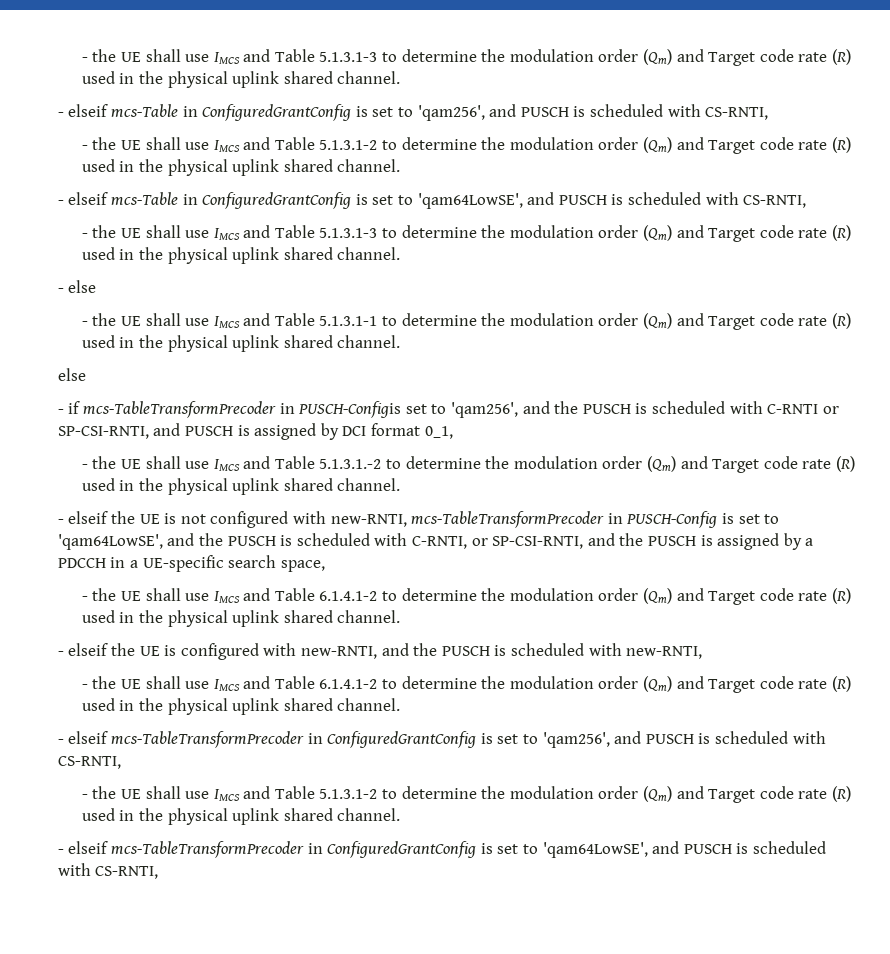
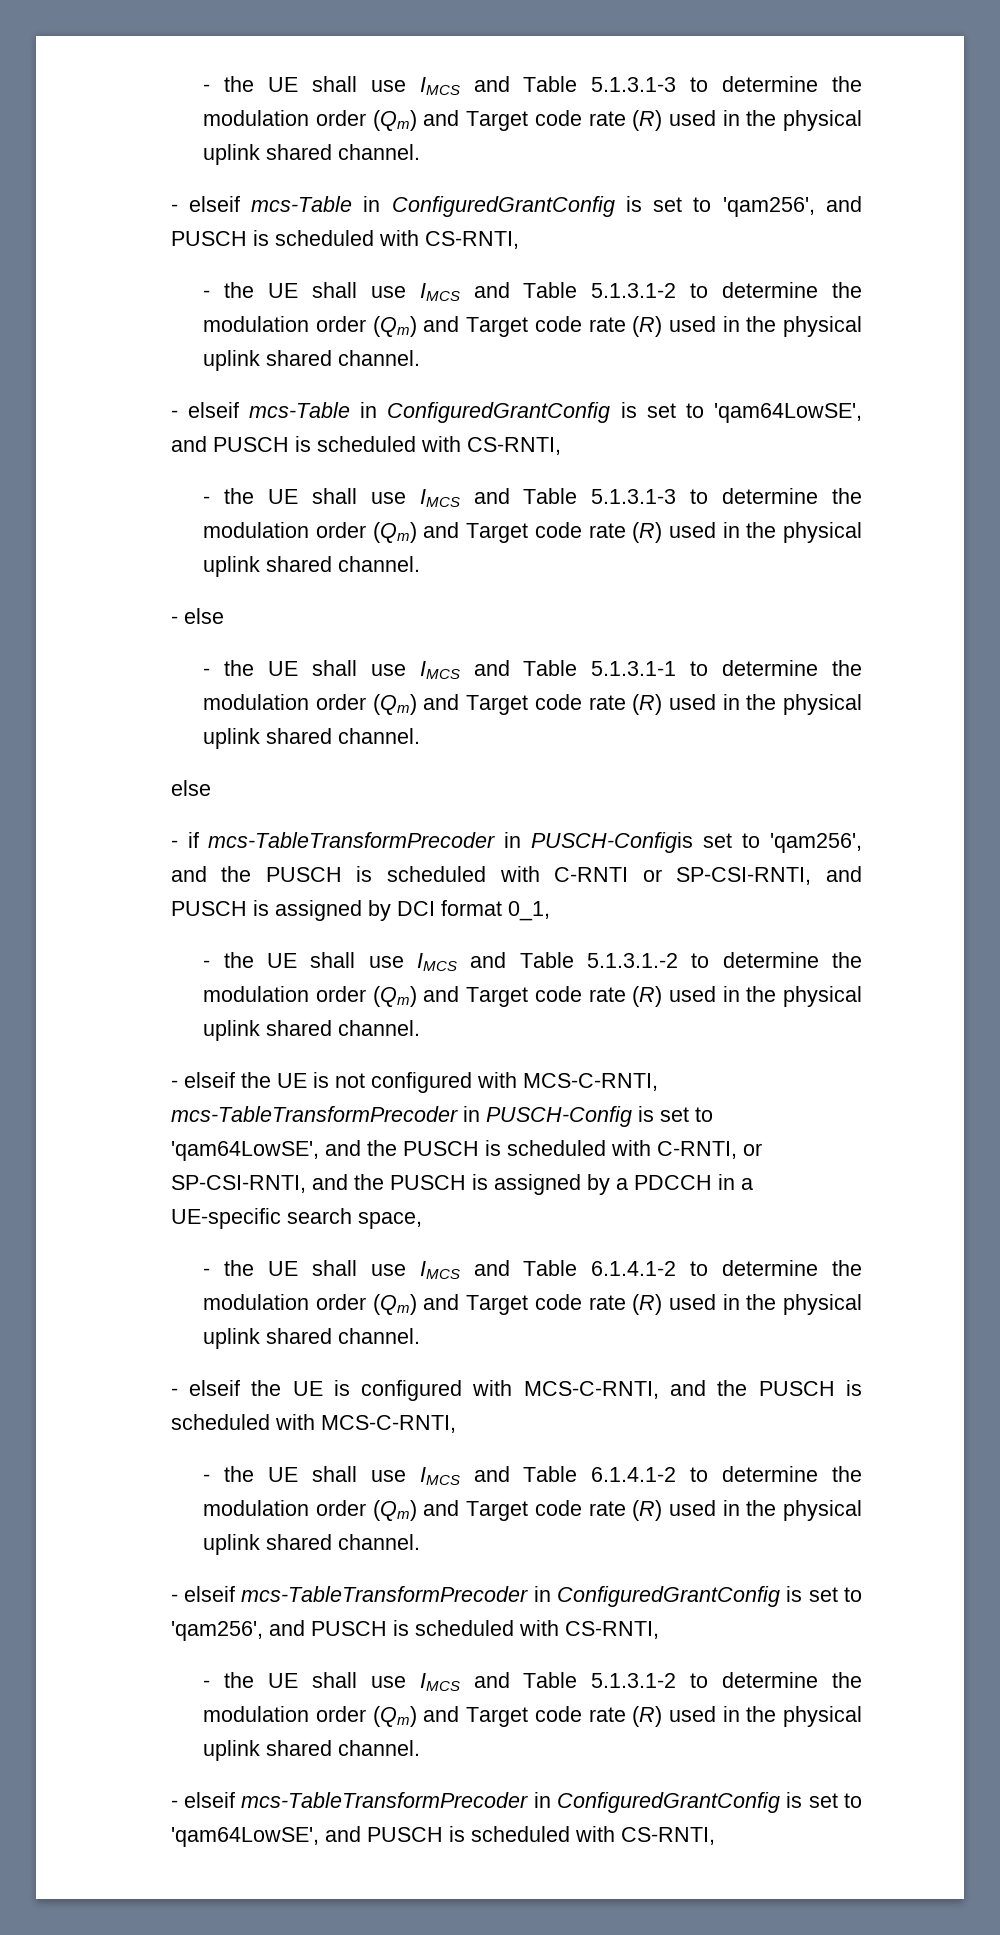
[330,514,407,527] new-RNTI, -> [522,1073,658,1091] MCS-C-RNTI,
[301,643,703,659] new-RNTI, and the PUSCH is scheduled with new-RNTI, -> [523,1380,862,1399] [170,1414,456,1433] MCS-C-RNTI, and the PUSCH is scheduled with MCS-C-RNTI,

